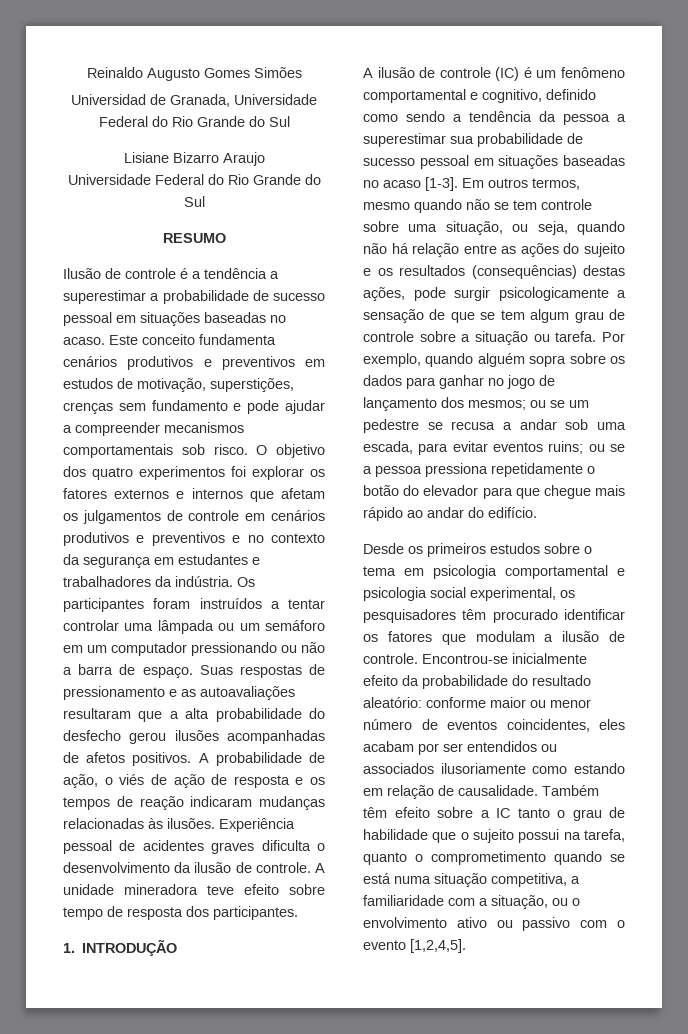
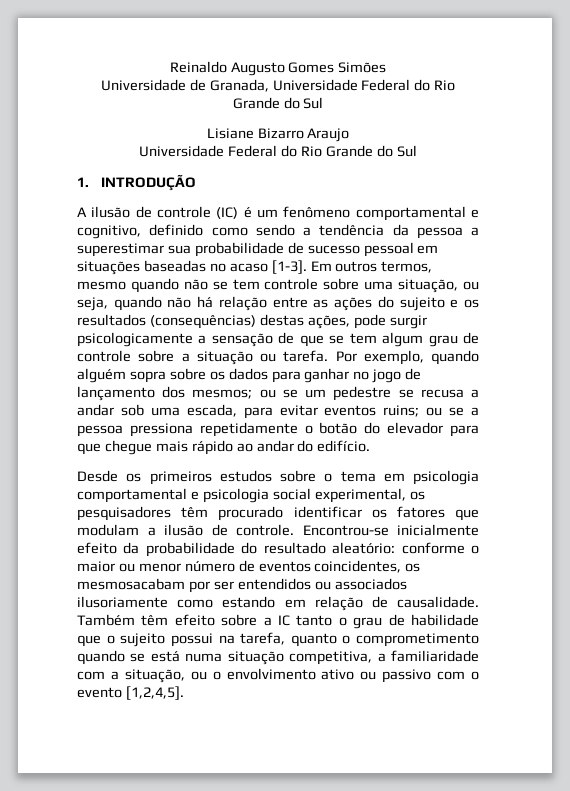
[71,94,146,105] Universidad -> [100,79,186,91] Universidade
[162,233,226,243] [63,268,279,279] [63,290,325,304] [63,312,286,326] [63,334,276,345] [63,356,325,370] [63,378,294,392] [63,400,325,414] [63,422,244,436] [63,444,325,458] [63,466,325,480] [63,488,325,502] [63,510,325,524] [63,532,325,546] [63,554,260,568] [63,576,255,587] [63,598,325,612] [63,620,325,634] [63,642,325,656] [63,664,325,678] [63,686,295,700] [63,708,325,722] [63,730,325,744] [63,752,325,766] [63,774,325,788] [63,796,325,810] [63,818,295,832] [63,840,325,854] [63,862,325,873] [63,884,325,895] [63,906,298,920] // RESUMO // Ilusão de controle é a tendência a superestimar a probabilidade de sucesso pessoal em situações baseadas no acaso. Este conceito fundamenta cenários produtivos e preventivos em estudos de motivação, superstições, crenças sem fundamento e pode ajudar a compreender mecanismos comportamentais sob risco. O objetivo dos quatro experimentos foi explorar os fatores externos e internos que afetam os julgamentos de controle em cenários produtivos e preventivos e no contexto da segurança em estudantes e trabalhadores da indústria. Os participantes foram instruídos a tentar controlar uma lâmpada ou um semáforo em um computador pressionando ou não a barra de espaço. Suas respostas de pressionamento e as autoavaliações resultaram que a alta probabilidade do desfecho gerou ilusões acompanhadas de afetos positivos. A probabilidade de ação, o viés de ação de resposta e os tempos de reação indicaram mudanças relacionadas às ilusões. Experiência pessoal de acidentes graves dificulta o desenvolvimento da ilusão de controle. A unidade mineradora teve efeito sobre tempo de resposta dos participantes. -> (417, 151) none
(486, 702) none -> [471,545,479,554] o
[599,719,625,730] [363,741,414,752] eles acabam -> [405,563,421,572] [77,578,185,590] os mesmosacabam

